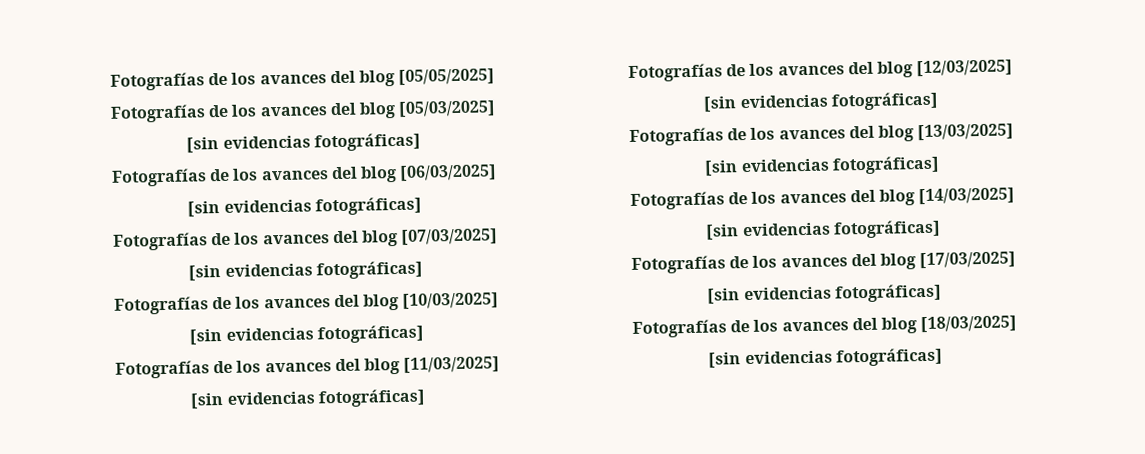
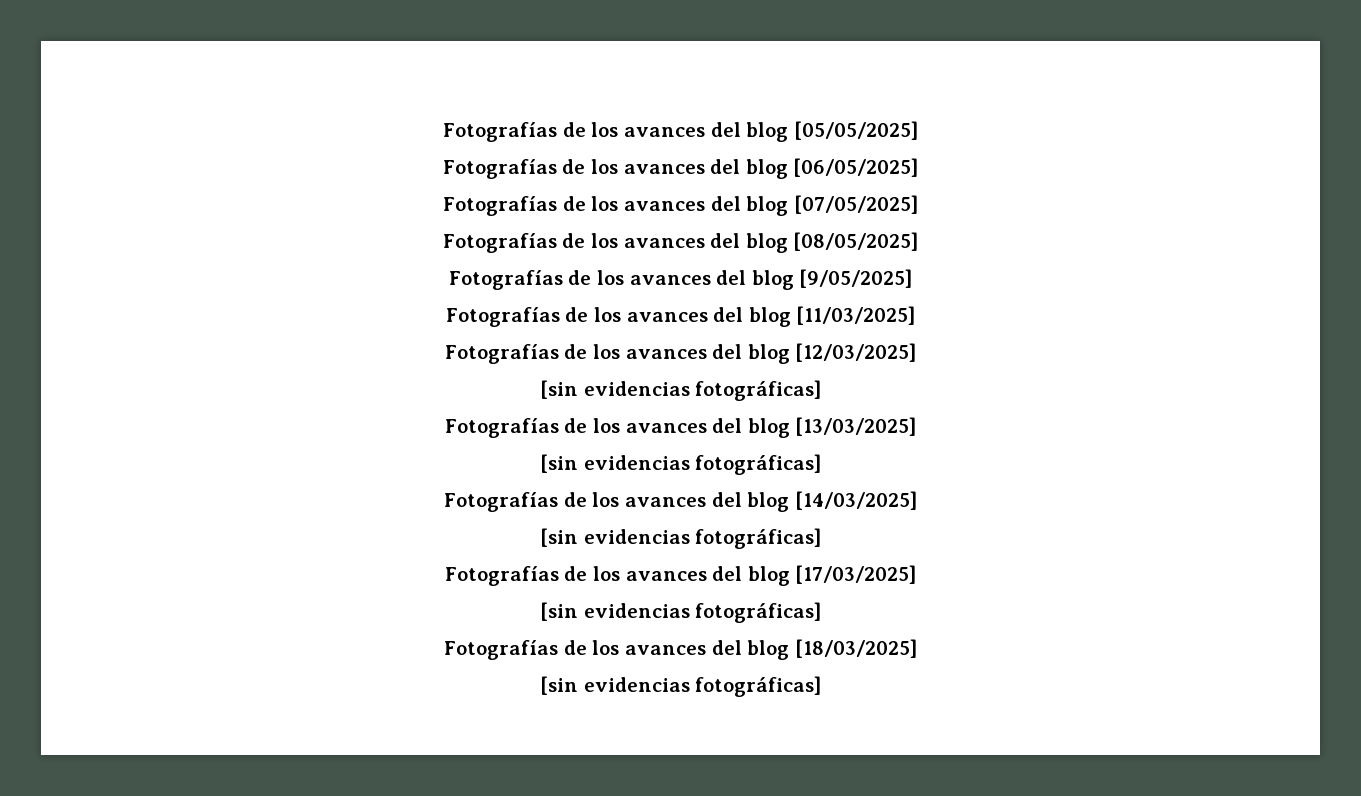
[398,100,497,118] [186,132,421,154] [110,164,498,187] [187,196,422,218] [112,228,499,251] [188,260,423,282] [113,292,500,315] [189,324,424,346] [05/03/2025] // [sin evidencias fotográficas] // Fotografías de los avances del blog [06/03/2025] // [sin evidencias fotográficas] // Fotografías de los avances del blog [07/03/2025] // [sin evidencias fotográficas] // Fotografías de los avances del blog [10/03/2025] // [sin evidencias fotográficas] -> [793,158,919,177] [443,195,918,216] [442,232,919,253] [448,269,913,290] [06/05/2025] // Fotografías de los avances del blog [07/05/2025] // Fotografías de los avances del blog [08/05/2025] // Fotografías de los avances del blog [9/05/2025]
[190,388,426,410] // [sin evidencias fotográficas] -> (916, 315) none

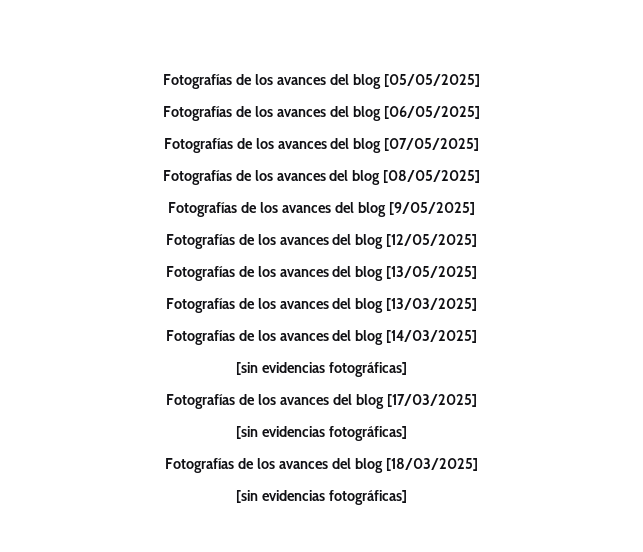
[796,306,916,325] [444,343,917,364] [539,380,822,401] [11/03/2025] // Fotografías de los avances del blog [12/03/2025] // [sin evidencias fotográficas] -> [386,234,478,247] [165,266,478,281] [12/05/2025] // Fotografías de los avances del blog [13/05/2025]
[539,454,822,475] // [sin evidencias fotográficas] -> (478, 304) none

